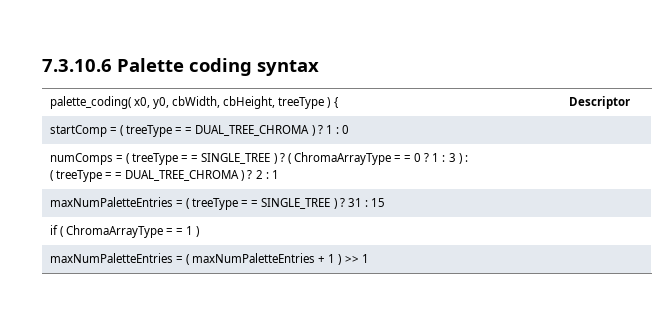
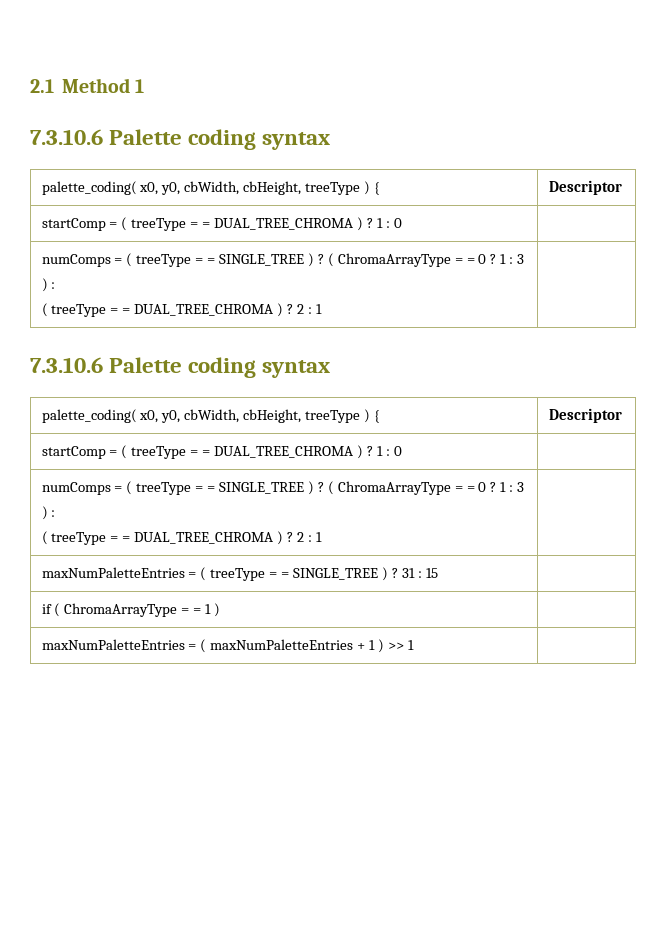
(42, 65) none -> [30,78,145,93] [30,129,331,150] [41,181,380,195] [548,180,622,195] [41,217,402,231] [41,253,525,267] [41,278,56,292] [41,303,322,317] 2.1 Method 1 // 7.3.10.6 Palette coding syntax // palette_coding( x0, y0, cbWidth, cbHeight, treeType ) { | Descriptor // startComp = ( treeType = = DUAL_TREE_CHROMA ) ? 1 : 0 | // numComps = ( treeType = = SINGLE_TREE ) ? ( ChromaArrayType = = 0 ? 1 : 3 ) : // ( treeType = = DUAL_TREE_CHROMA ) ? 2 : 1 | //

